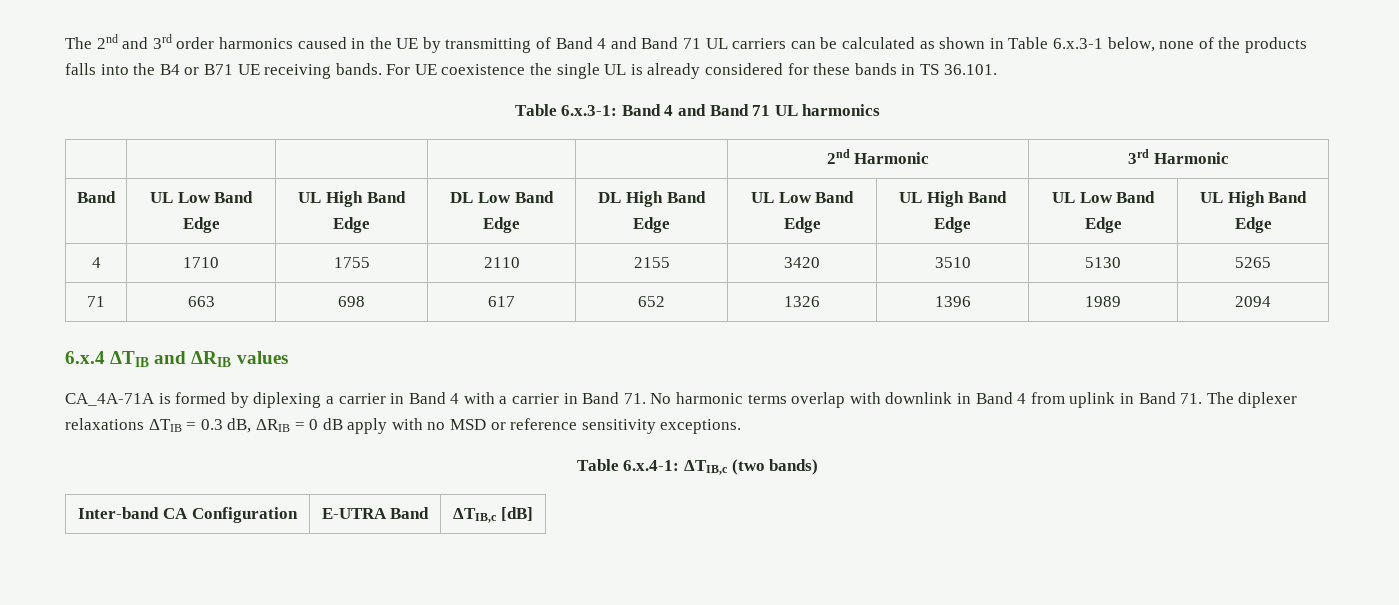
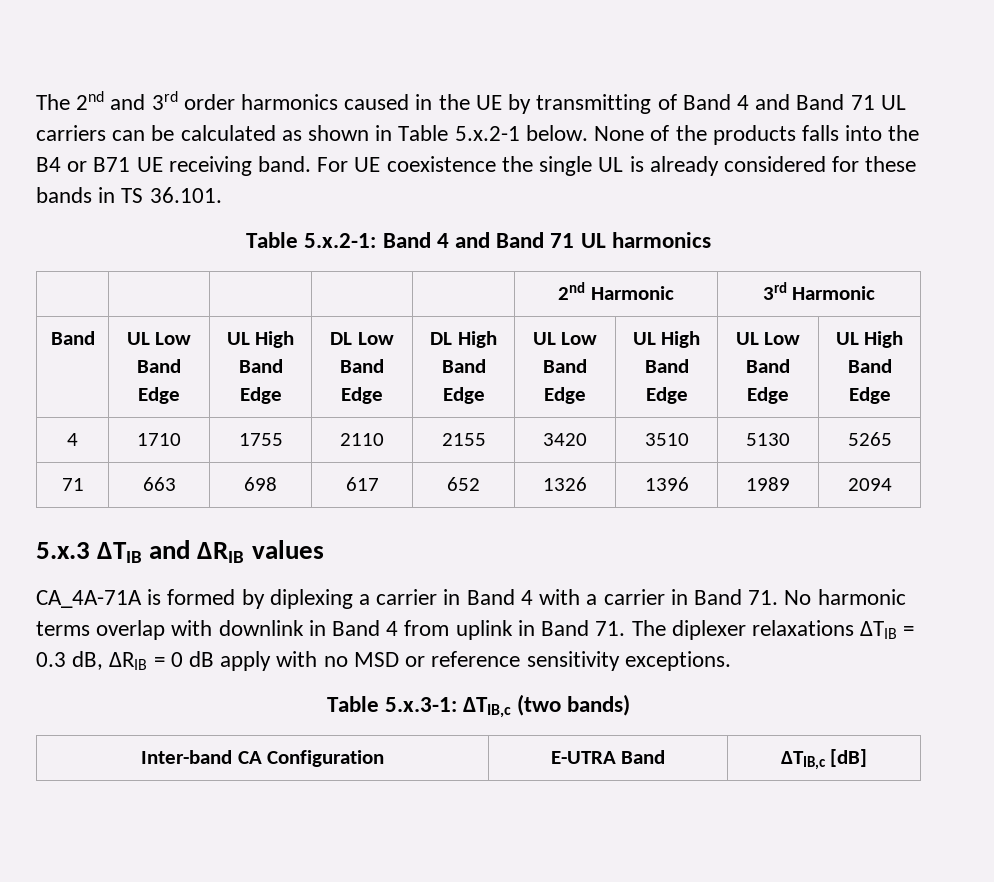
[1052,37,1195,52] 6.x.3-1 below, none -> [454,125,645,141] 5.x.2-1 below. None
[335,63,382,75] bands. -> [258,156,312,172] band.
[561,105,618,116] 6.x.3-1: -> [304,233,377,248] 5.x.2-1:
[65,351,105,364] 6.x.4 -> [36,542,90,559] 5.x.3
[623,460,680,471] 6.x.4-1: -> [384,697,457,712] 5.x.3-1:

